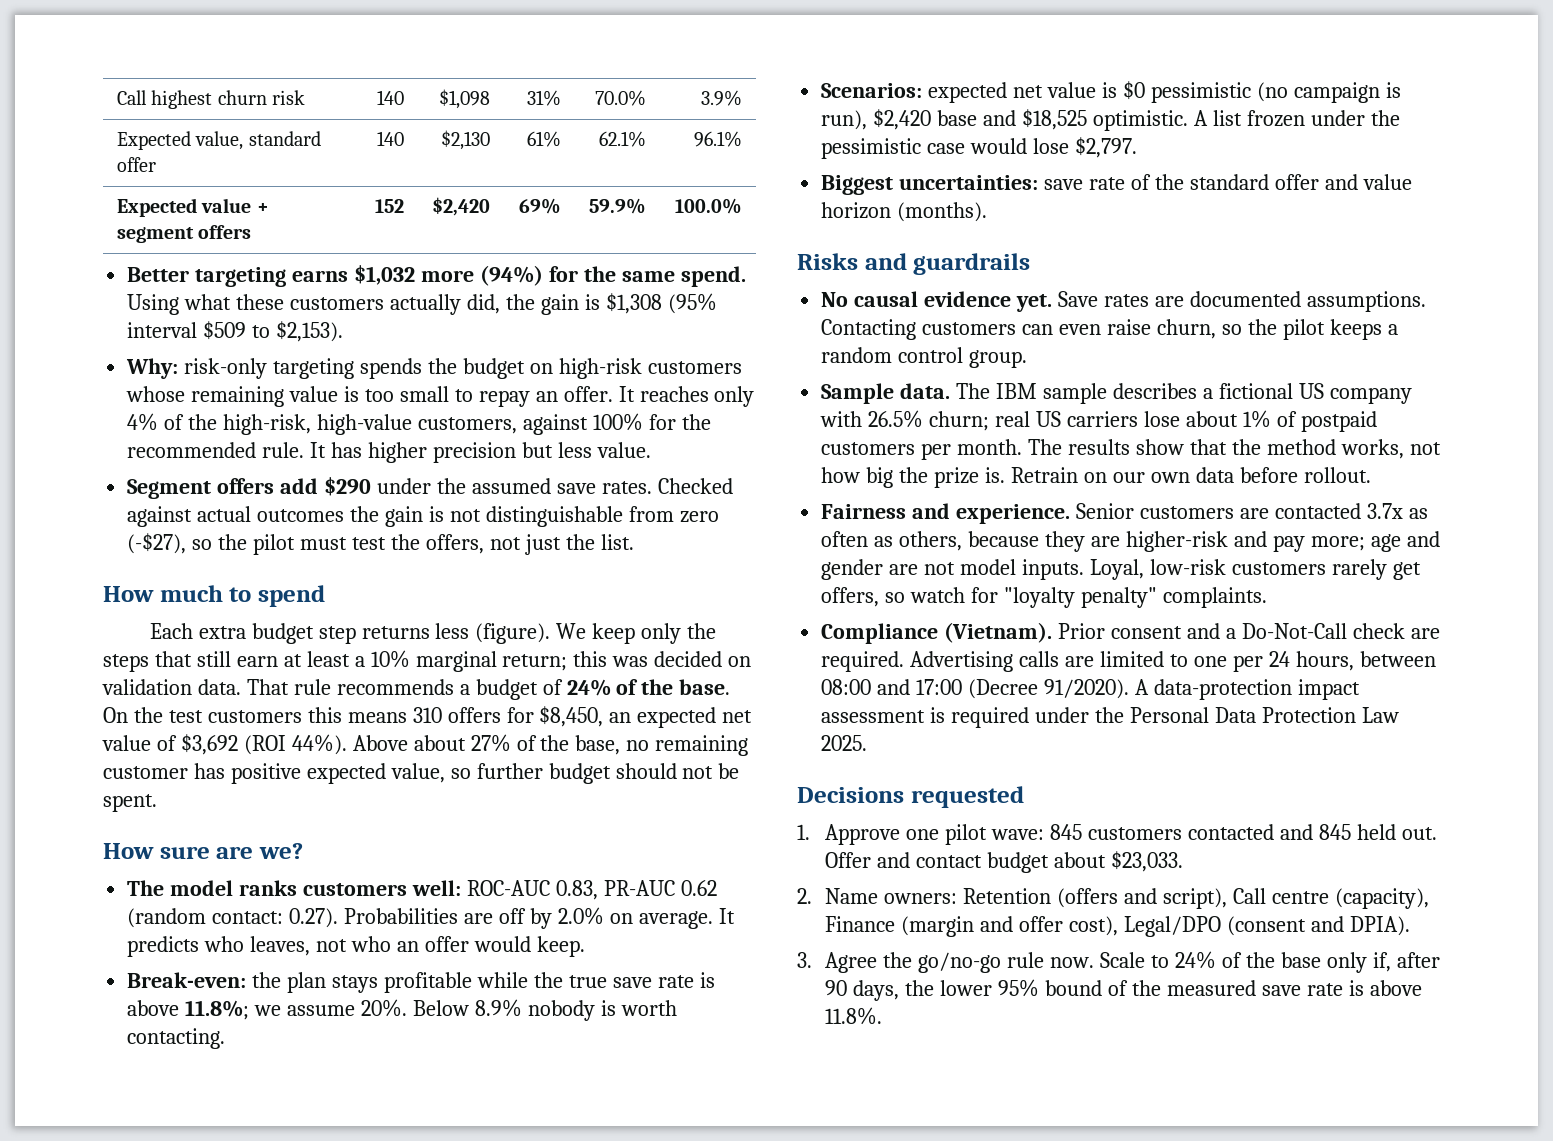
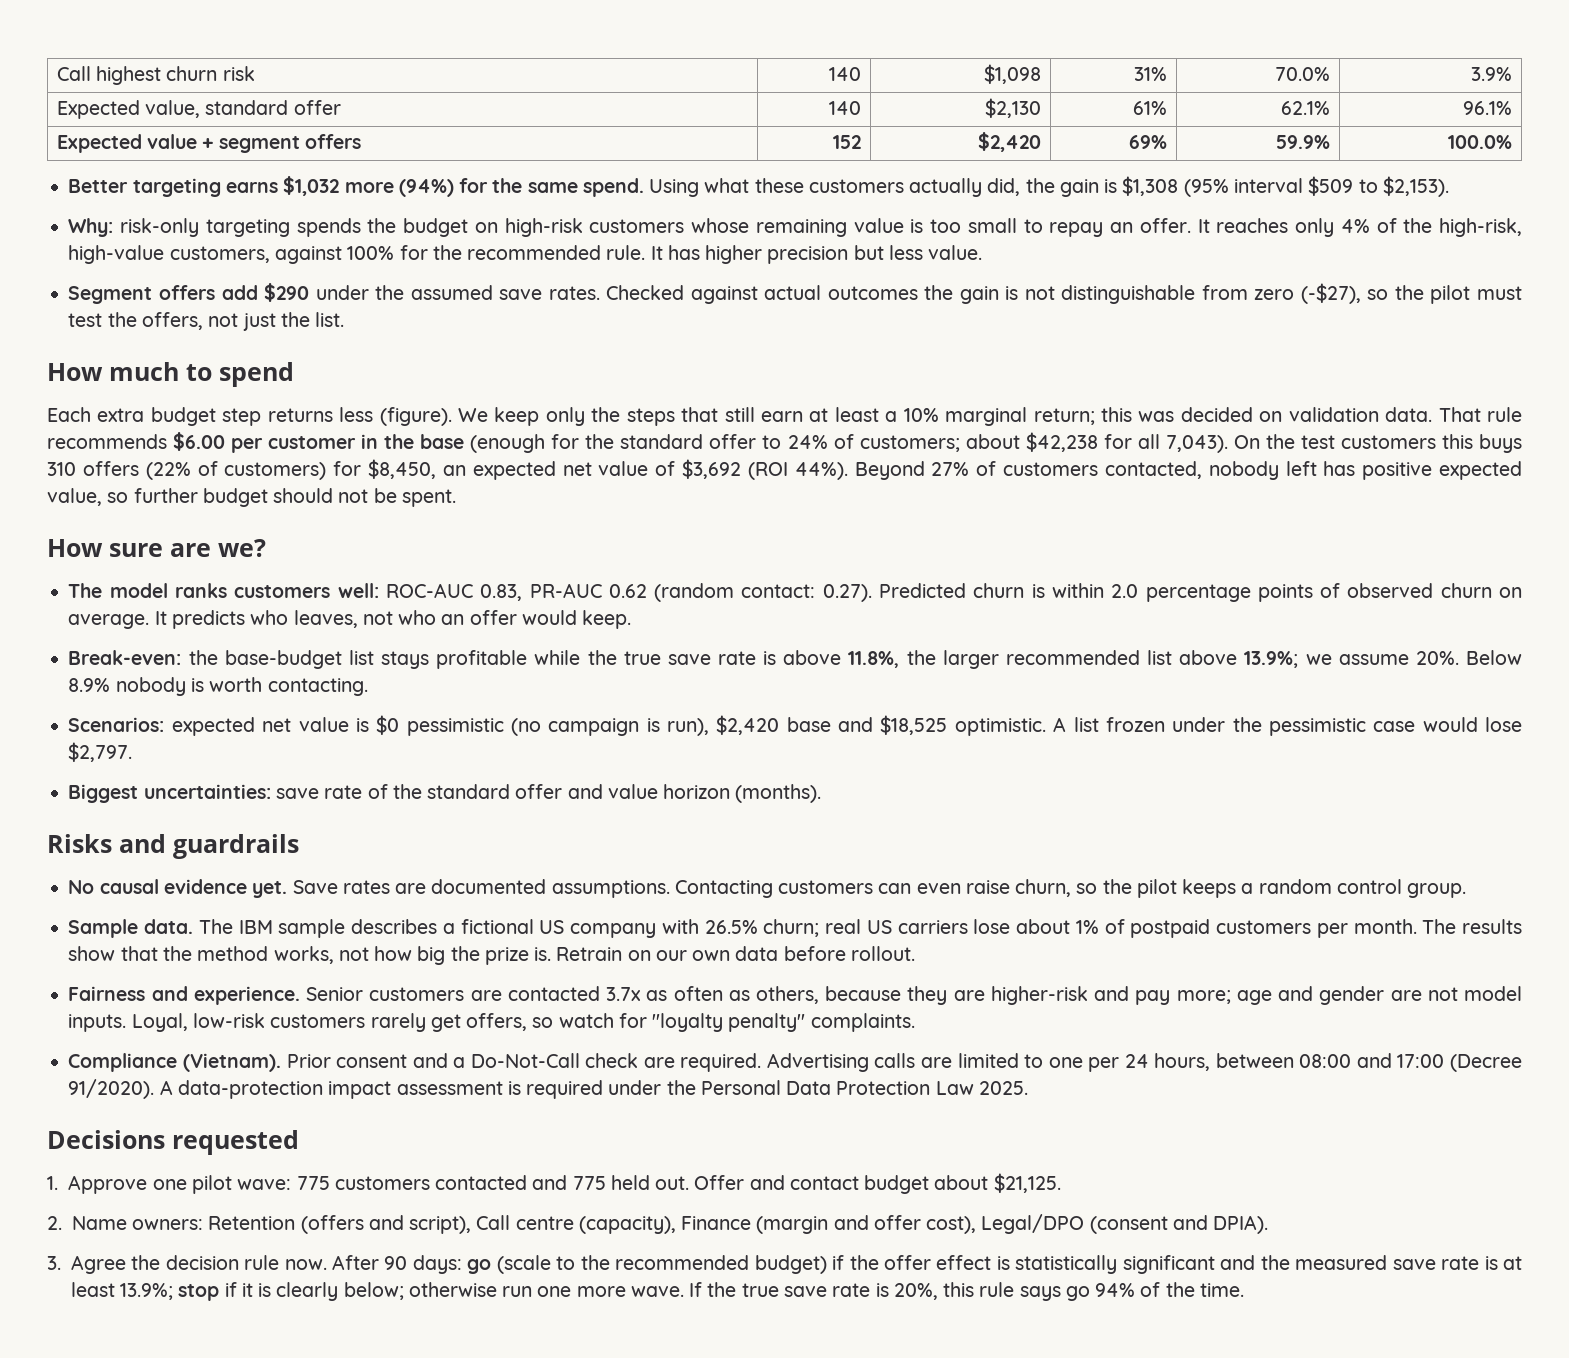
[459,679,731,700] a budget of 24% of the base. -> [173,432,1228,453] $6.00 per customer in the base (enough for the standard offer to 24% of customers; about $42,238 for all 7,043).
[347,712,407,723] means -> [1478,434,1522,453] buys
(501, 715) none -> [145,461,327,480] (22% of customers)
[352,734,749,756] [103,766,188,779] Above about 27% of the base, no remaining customer -> [854,461,1317,480] Beyond 27% of customers contacted, nobody left
[344,907,604,929] Probabilities are off by 2.0% -> [879,583,1492,602] Predicted churn is within 2.0 percentage points of observed churn
[287,972,327,993] plan -> [224,650,374,669] base-budget list
[185,1000,250,1020] 11.8%; -> [848,650,1299,669] 11.8%, the larger recommended list above 13.9%;
[1050,824,1083,840] 845 -> [296,1176,330,1190] 775
[1318,824,1351,840] 845 -> [572,1176,606,1190] 775
[1111,851,1184,872] $23,033. -> [993,1173,1061,1193] $21,125.
[918,952,1002,973] go/no-go -> [165,1255,239,1270] decision
[1100,951,1440,973] [825,979,1129,1001] Scale to 24% of the base only if, after 90 days, the lower 95% bound of -> [332,1255,1256,1274] After 90 days: go (scale to the recommended budget) if the offer effect is statistically significant and
[1369,980,1422,996] [825,1007,883,1025] above 11.8%. -> [1502,1256,1522,1270] [70,1282,1244,1301] at least 13.9%; stop if it is clearly below; otherwise run one more wave. If the true save rate is 20%, this rule says go 94% of the time.

